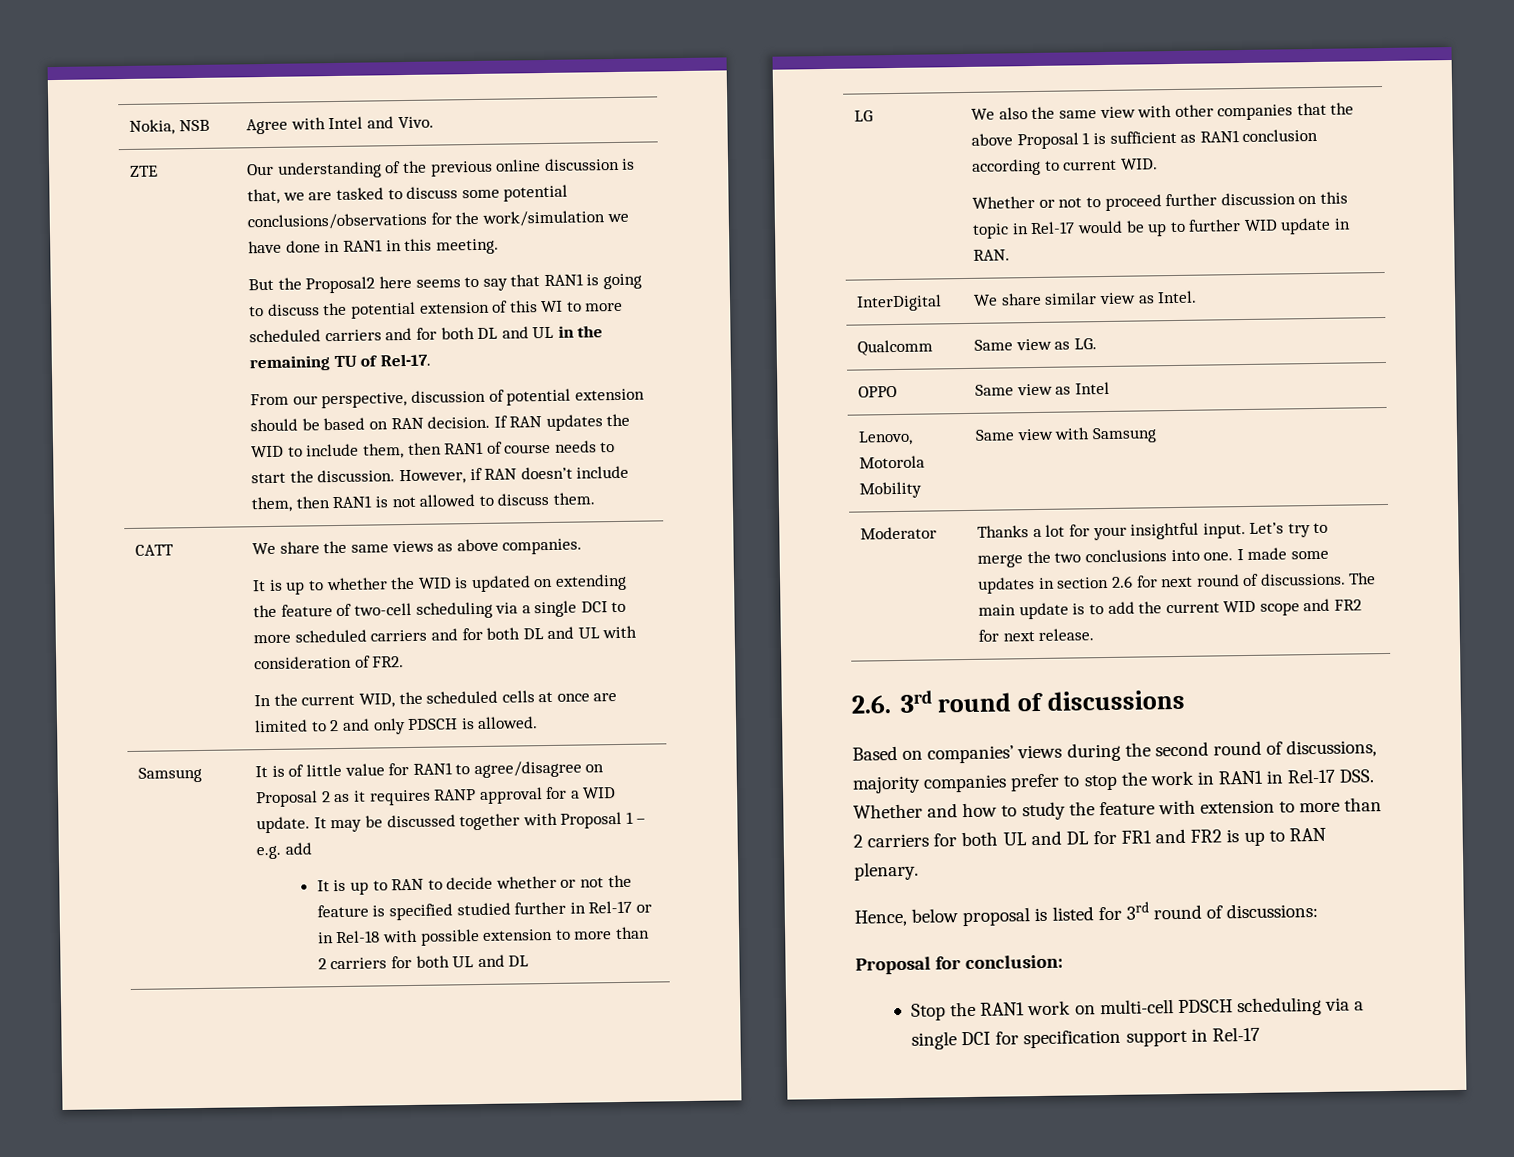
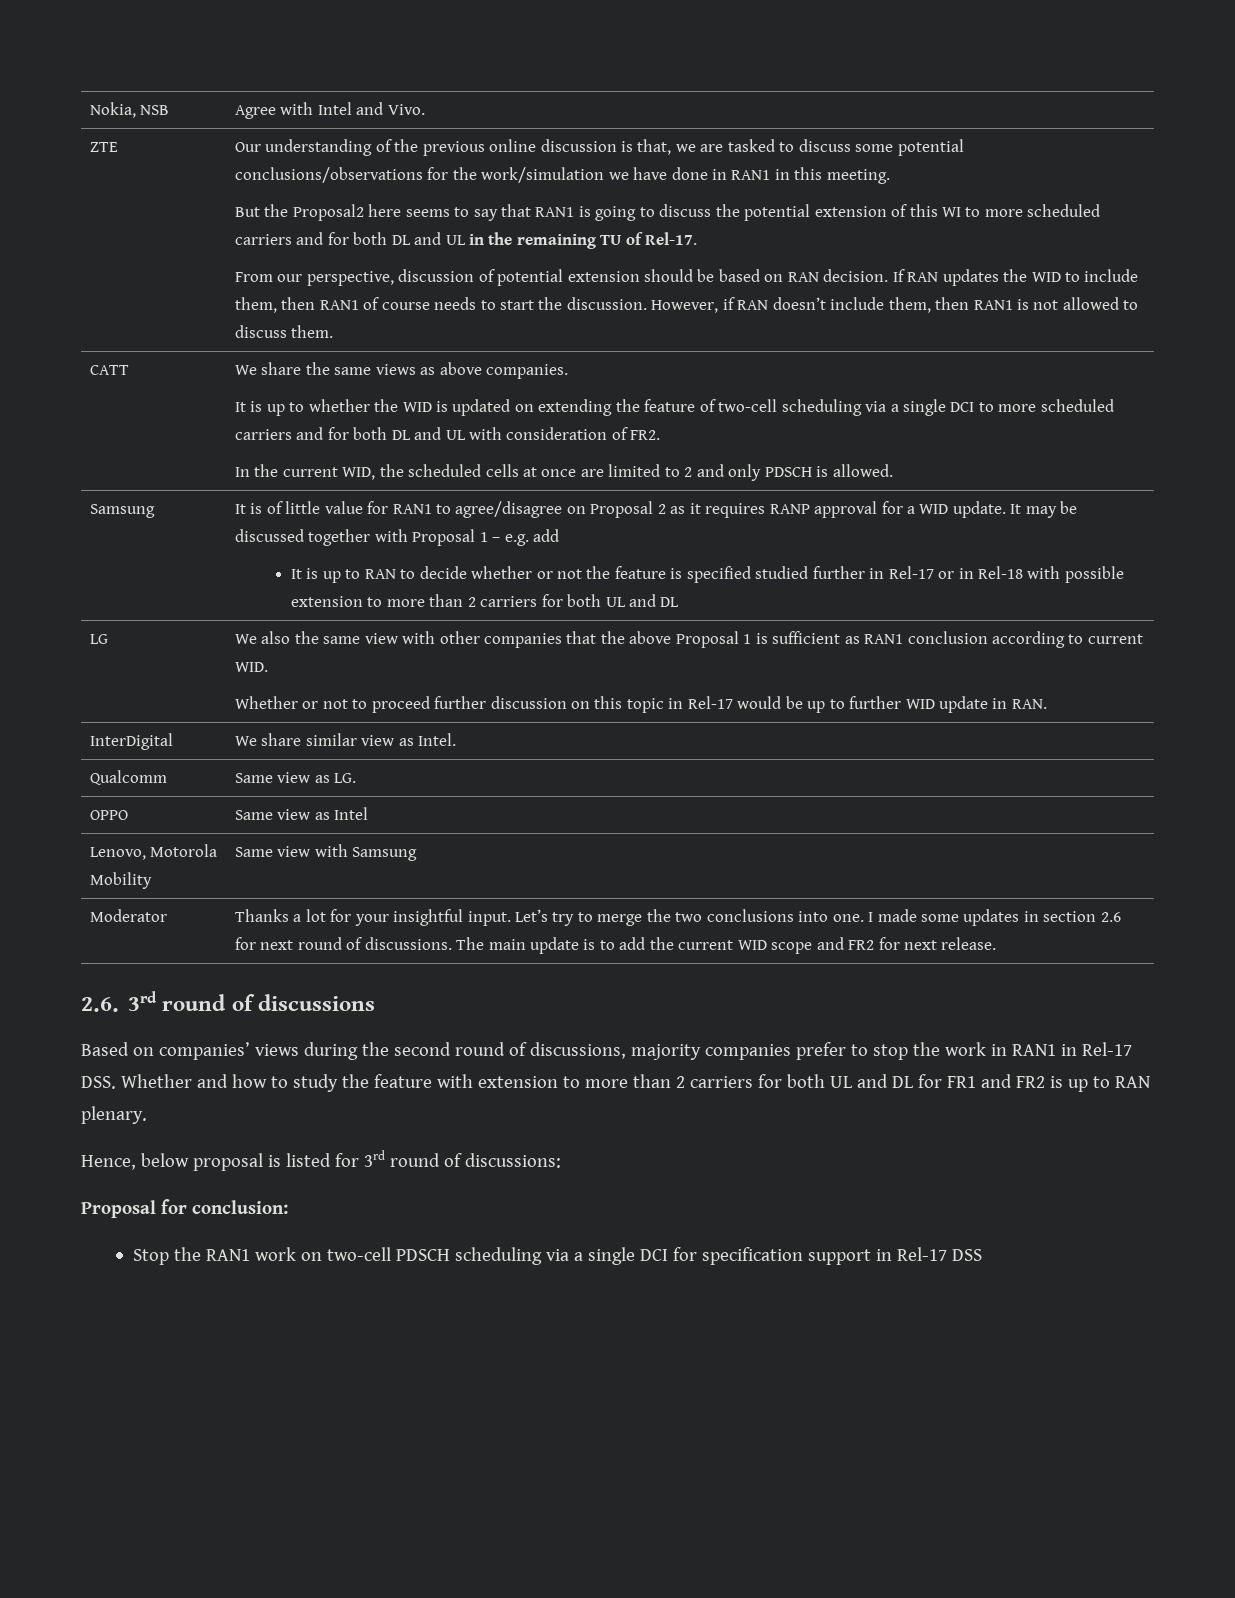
[1099,999,1174,1015] multi-cell -> [326,1247,391,1261] two-cell
(1260, 1034) none -> [951,1249,982,1261] DSS

